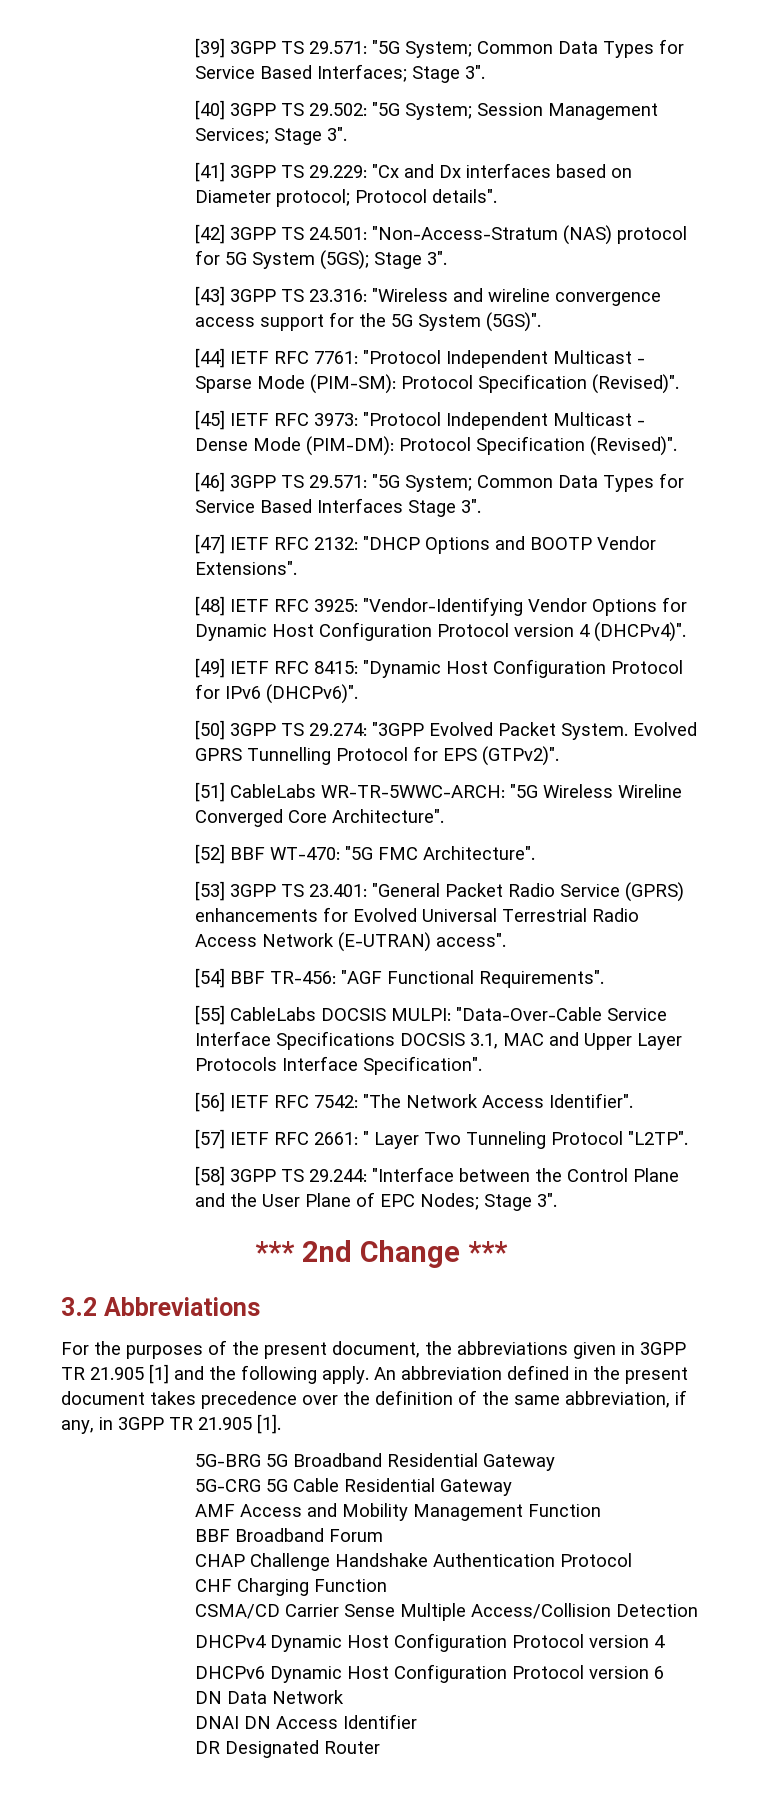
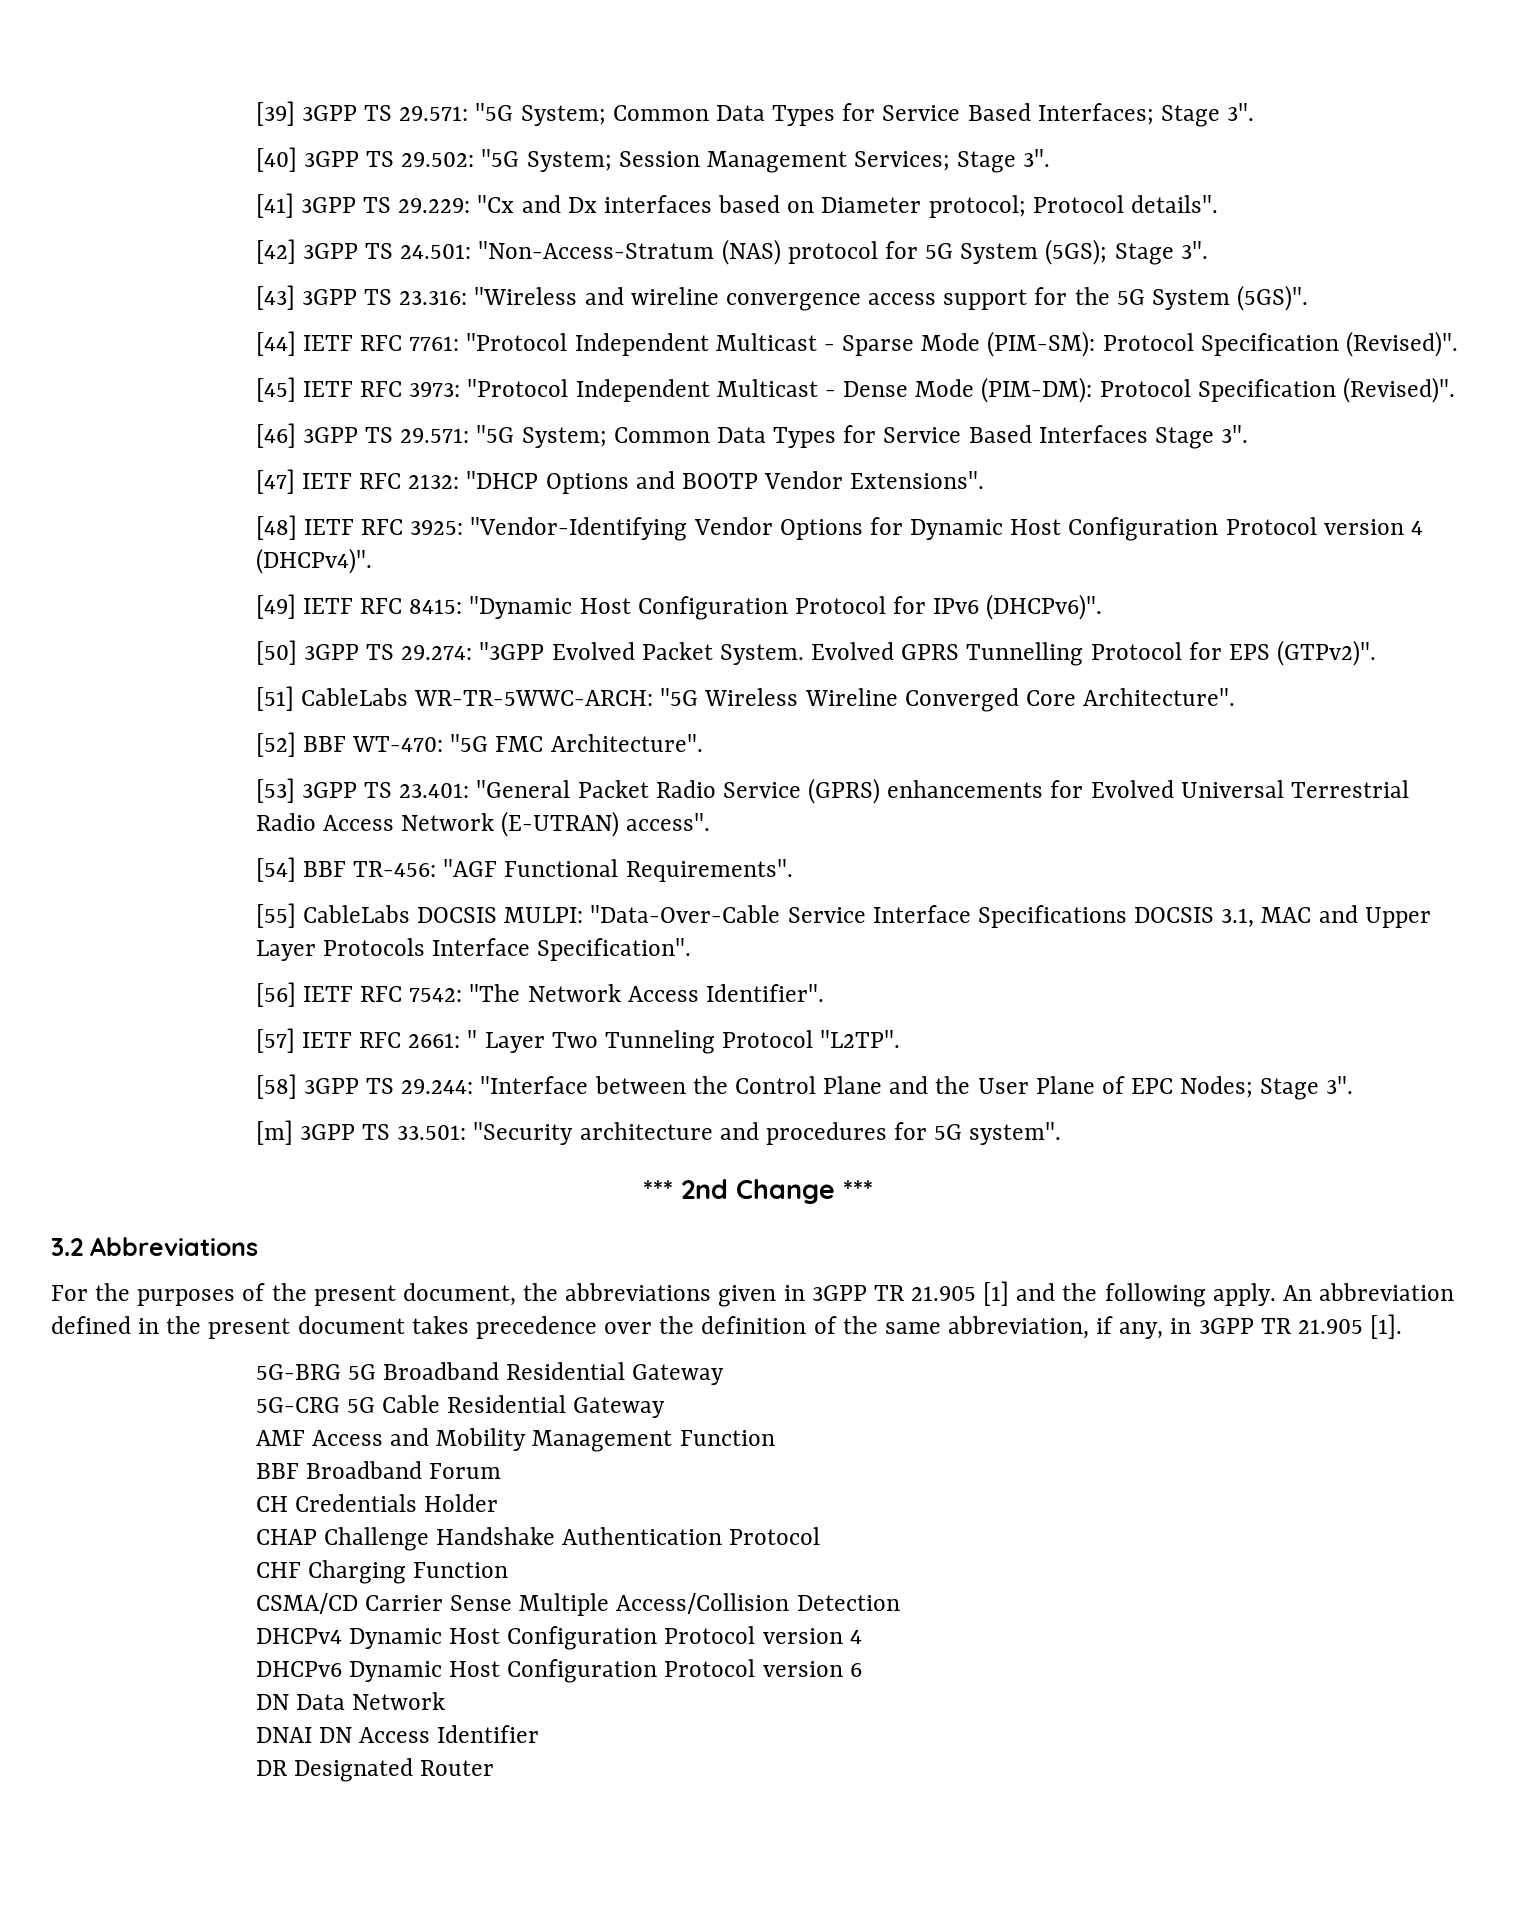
(557, 1200) none -> [255,1120,1062,1145] // [m] 3GPP TS 33.501: "Security architecture and procedures for 5G system".
(383, 1535) none -> [255,1494,499,1512] // CH Credentials Holder

